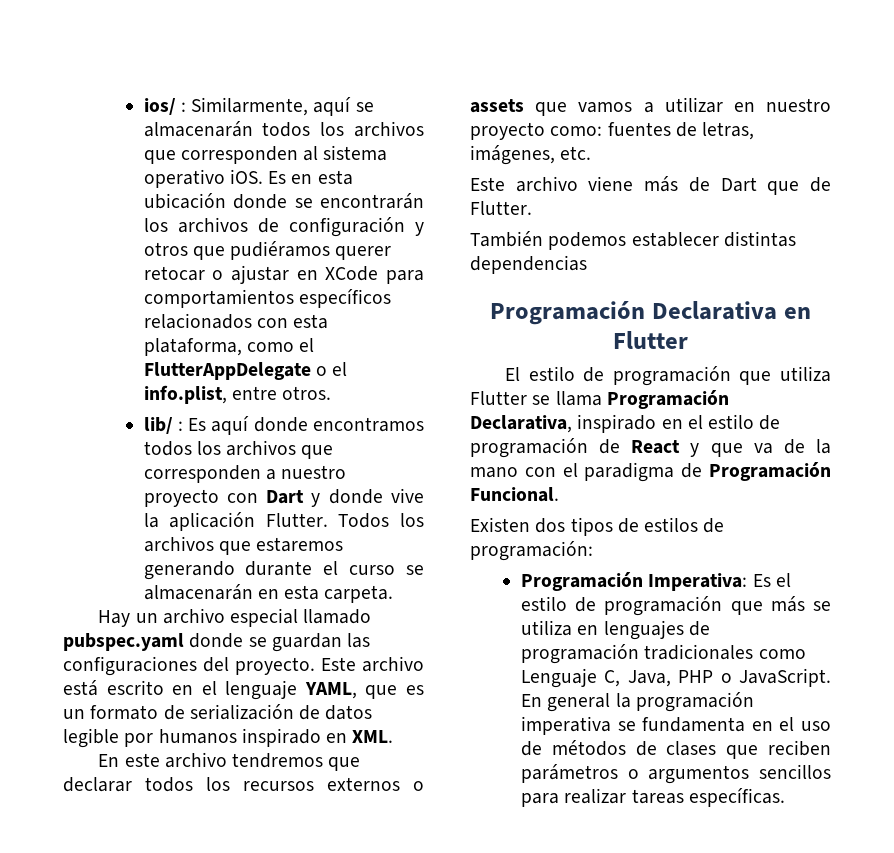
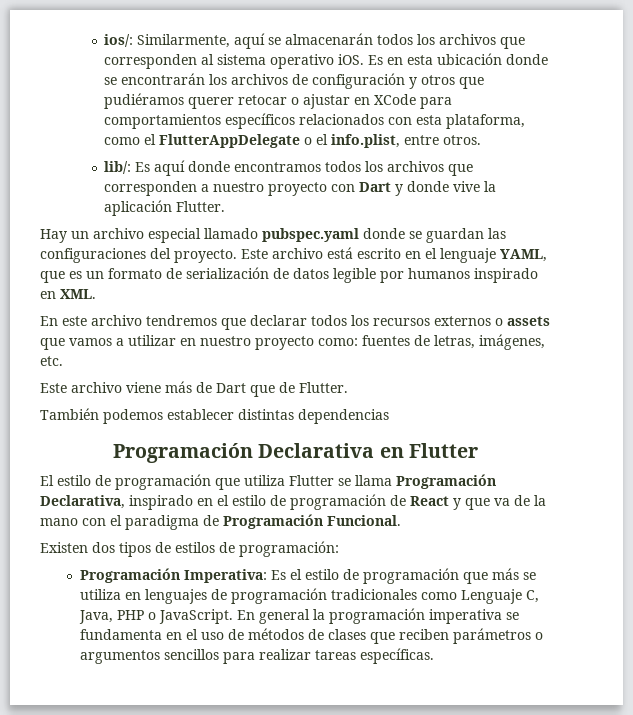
[143,98,186,115] ios/ : -> [104,34,134,47] ios/:
[143,417,183,434] lib/ : -> [104,161,132,174] lib/:
[338,513,424,528] [143,536,344,555] [143,561,424,580] [143,584,394,603] Todos los archivos que estaremos generando durante el curso se almacenarán en esta carpeta. -> (226, 206) none

